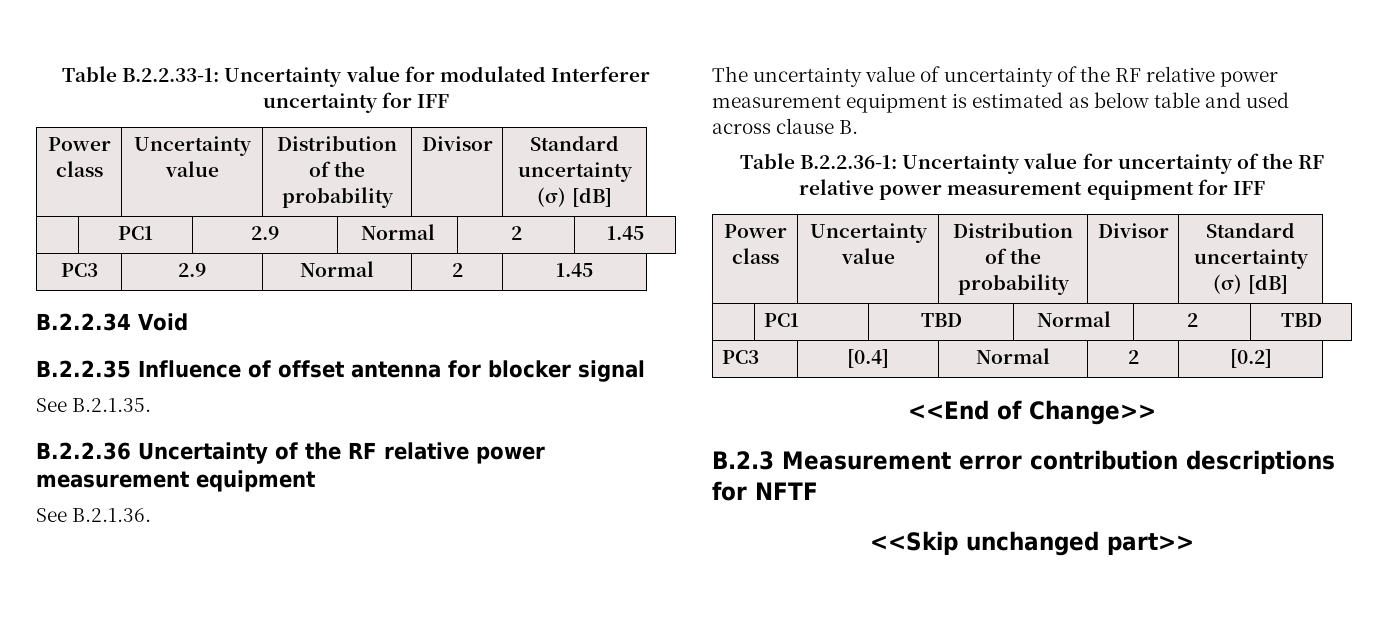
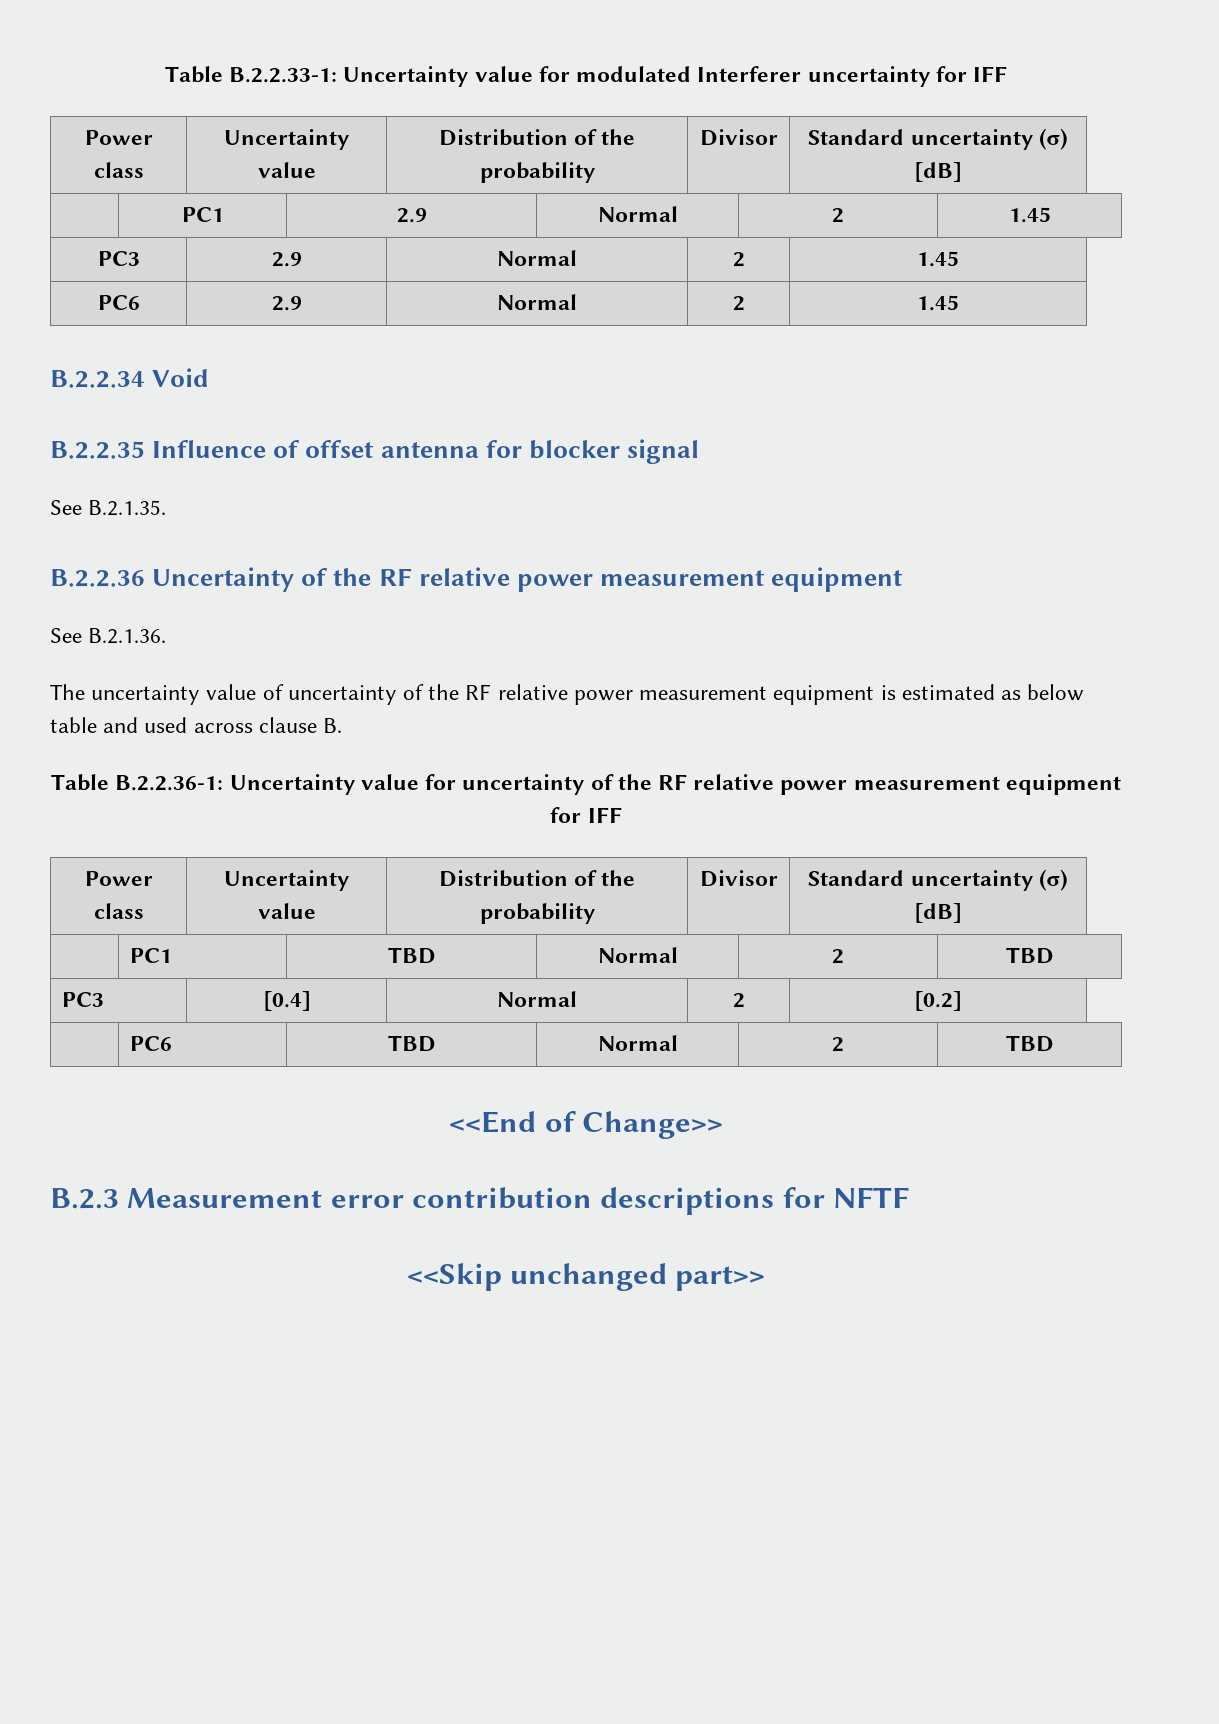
(593, 270) none -> [97,295,140,310] [271,296,302,311] [497,294,577,310] [732,296,745,311] [917,295,959,311] // PC6 | 2.9 | Normal | 2 | 1.45
(1272, 358) none -> [129,1036,172,1051] [387,1035,436,1052] [597,1035,678,1051] [832,1037,844,1052] [1005,1035,1054,1052] // | PC6 | TBD | Normal | 2 | TBD

